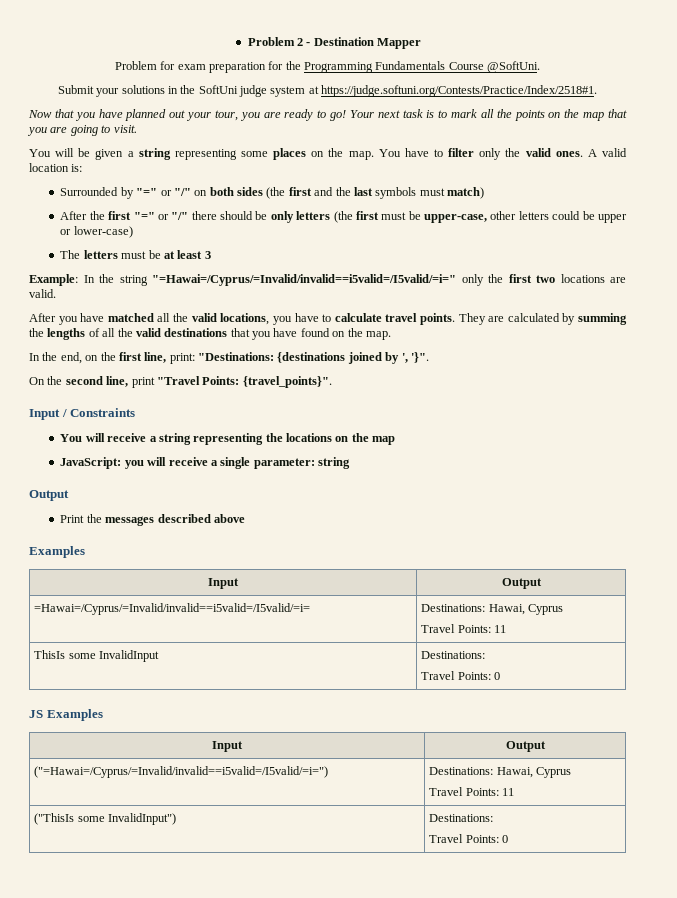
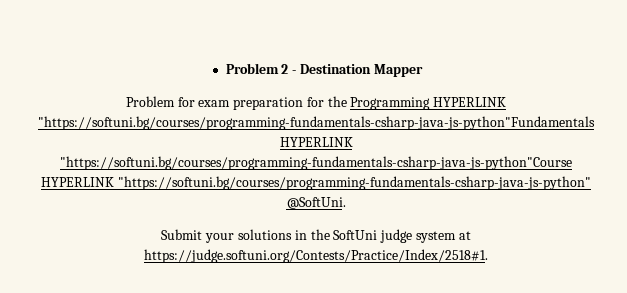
[375,61,484,70] Fundamentals Course -> [433,97,507,107] [38,116,595,130] [279,137,353,147] [60,156,572,170] [41,176,591,190] HYPERLINK "https://softuni.bg/courses/programming-fundamentals-csharp-java-js-python"Fundamentals HYPERLINK "https://softuni.bg/courses/programming-fundamentals-csharp-java-js-python"Course HYPERLINK "https://softuni.bg/courses/programming-fundamentals-csharp-java-js-python"
[28,109,627,121] [27,125,137,136] [29,148,628,160] [29,163,83,172] [60,187,485,199] [60,211,628,223] [60,226,133,238] [60,250,211,259] [29,274,626,286] [29,289,56,298] [29,313,627,325] [29,328,391,340] [29,352,429,364] [29,376,332,388] [29,408,136,420] [60,433,396,445] [60,457,351,469] [29,490,69,501] [60,514,245,526] [29,546,85,558] [208,578,239,589] [501,578,542,589] [34,603,311,615] [421,604,564,615] [421,624,507,633] [34,650,160,662] [421,651,486,659] [421,671,501,680] [29,709,103,721] [212,741,243,752] [505,741,546,752] [34,766,329,778] [429,767,572,778] [429,787,515,796] [34,813,177,825] [429,814,494,822] [429,834,509,843] // Now that you have planned out your tour, you are ready to go! Your next task is to mark all the points on the map that you are going to visit. // You will be given a string representing some places on the map. You have to filter only the valid ones. A valid location is: // Surrounded by "=" or "/" on both sides (the first and the last symbols must match) // After the first "=" or "/" there should be only letters (the first must be upper-case, other letters could be upper or lower-case) // The letters must be at least 3 // Example: In the string "=Hawai=/Cyprus/=Invalid/invalid==i5valid=/I5valid/=i=" only the first two locations are valid. // After you have matched all the valid locations, you have to calculate travel points. They are calculated by summing the lengths of all the valid destinations that you have found on the map. // In the end, on the first line, print: "Destinations: {destinations joined by ', '}". // On the second line, print "Travel Points: {travel_points}". // Input / Constraints // You will receive a string representing the locations on the map // JavaScript: you will receive a single parameter: string // Output // Print the messages described above // Examples // Input | Output // =Hawai=/Cyprus/=Invalid/invalid==i5valid=/I5valid/=i= | Destinations: Hawai, Cyprus // Travel Points: 11 // ThisIs some InvalidInput | Destinations: // Travel Points: 0 // JS Examples // Input | Output // ("=Hawai=/Cyprus/=Invalid/invalid==i5valid=/I5valid/=i=") | Destinations: Hawai, Cyprus // Travel Points: 11 // ("ThisIs some InvalidInput") | Destinations: // Travel Points: 0 -> (488, 256) none

